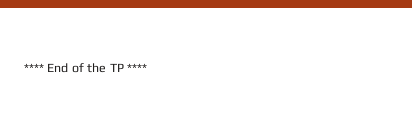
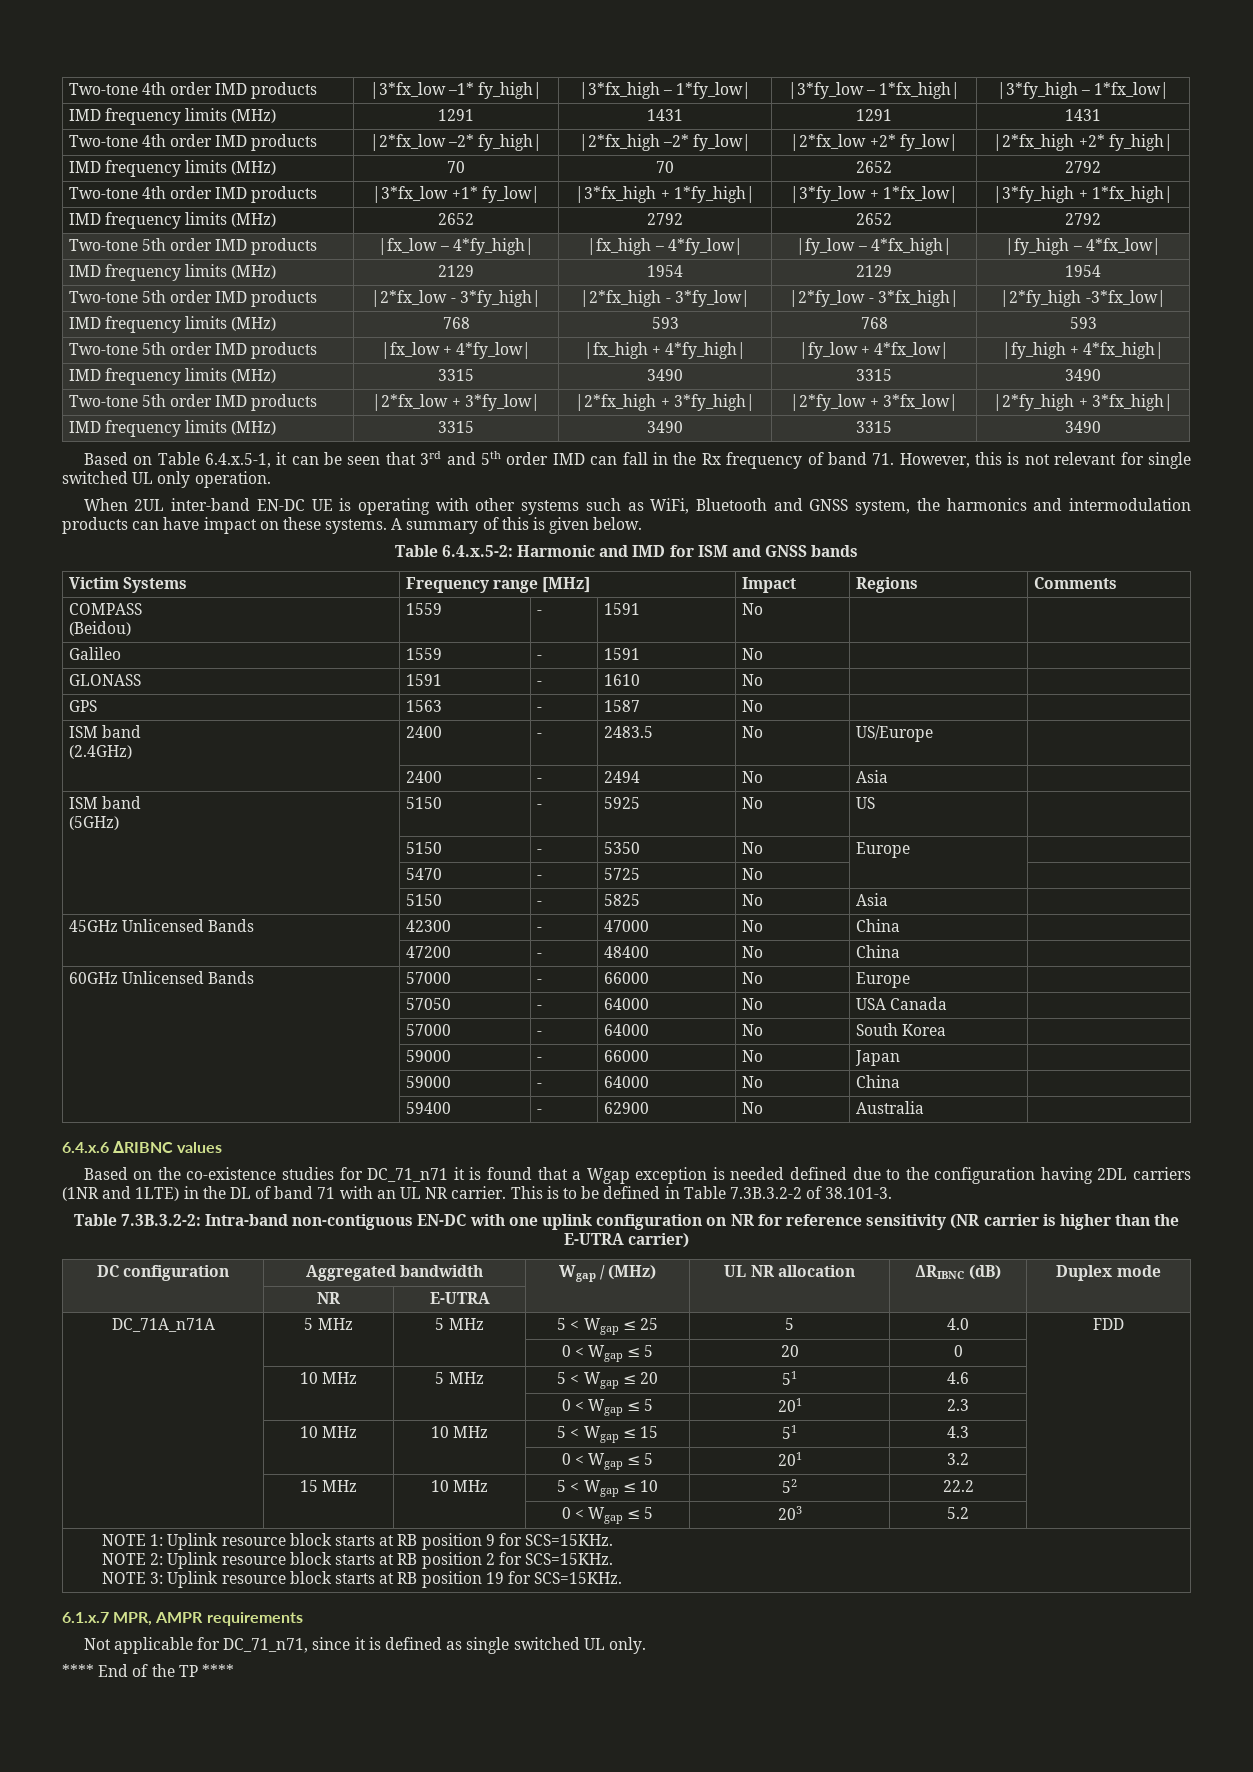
(24, 67) none -> [68,82,318,99] [369,82,543,99] [578,82,752,99] [787,82,961,99] [996,82,1170,99] [68,108,277,125] [438,109,474,121] [647,109,683,121] [856,109,892,121] [1065,109,1101,121] [68,134,318,151] [369,134,543,151] [578,134,752,151] [790,134,958,151] [993,134,1173,151] [68,160,277,177] [447,161,465,173] [656,161,674,173] [856,161,892,173] [1065,161,1101,173] [68,186,318,203] [372,186,540,203] [575,186,755,203] [790,186,958,203] [993,186,1173,203] [68,212,277,229] [438,213,474,225] [647,213,683,225] [856,213,892,225] [1065,213,1101,225] [68,238,318,255] [378,238,534,255] [587,238,743,255] [796,238,952,255] [1005,238,1161,255] [68,264,277,281] [438,265,474,277] [647,265,683,277] [856,265,892,277] [1065,265,1101,277] [68,290,318,307] [371,290,541,307] [580,290,750,307] [789,290,959,307] [1000,290,1166,307] [68,316,277,333] [442,317,470,329] [651,317,679,329] [860,317,888,329] [1069,317,1097,329] [68,342,318,359] [380,342,532,359] [583,342,747,359] [798,342,950,359] [1001,342,1165,359] [68,368,277,385] [438,369,474,381] [647,369,683,381] [856,369,892,381] [1065,369,1101,381] [68,394,318,411] [372,394,540,411] [575,394,755,411] [790,394,958,411] [993,394,1173,411] [68,420,277,437] [438,421,474,433] [647,421,683,433] [856,421,892,433] [1065,421,1101,433] [83,451,1192,469] [62,471,271,488] [83,498,1191,515] [62,517,643,534] [394,545,859,557] [68,577,187,593] [405,577,591,593] [741,577,796,593] [855,577,918,593] [1033,577,1117,589] [68,603,142,615] [68,621,131,636] [405,603,442,615] [536,610,542,615] [603,603,640,615] [741,603,763,615] [68,647,121,660] [405,648,442,660] [536,655,542,660] [603,648,640,660] [741,648,763,660] [68,674,141,686] [405,674,442,686] [536,681,542,686] [603,674,640,686] [741,674,763,686] [68,700,97,712] [405,700,442,712] [536,707,542,712] [603,700,640,712] [741,700,763,712] [68,725,141,738] [68,745,132,759] [405,726,442,738] [536,733,542,738] [603,726,653,738] [741,726,763,738] [855,725,933,742] [405,771,442,783] [536,778,542,783] [603,771,640,783] [741,771,763,783] [855,770,888,783] [68,796,141,809] [68,816,119,830] [405,797,442,809] [536,804,542,809] [603,797,640,809] [741,797,763,809] [855,797,875,809] [405,842,442,854] [536,849,542,854] [603,842,640,854] [741,842,763,854] [855,842,910,858] [405,868,442,880] [536,875,542,880] [603,868,640,880] [741,868,763,880] [405,894,442,906] [536,901,542,906] [603,894,640,906] [741,894,763,906] [855,893,888,906] [68,919,255,932] [405,920,451,932] [536,927,542,932] [603,920,649,932] [741,920,763,932] [855,919,900,932] [405,946,451,958] [536,953,542,958] [603,946,649,958] [741,946,763,958] [855,945,900,958] [68,971,255,984] [405,972,451,984] [536,979,542,984] [603,972,649,984] [741,972,763,984] [855,972,910,988] [405,998,451,1010] [536,1005,542,1010] [603,998,649,1010] [741,998,763,1010] [855,997,947,1010] [405,1024,451,1036] [536,1031,542,1036] [603,1024,649,1036] [741,1024,763,1036] [855,1023,946,1036] [405,1050,451,1062] [536,1057,542,1062] [603,1050,649,1062] [741,1050,763,1062] [854,1050,900,1066] [405,1076,451,1088] [536,1083,542,1088] [603,1076,649,1088] [741,1076,763,1088] [855,1075,900,1088] [405,1102,451,1114] [536,1109,542,1114] [603,1102,649,1114] [741,1102,763,1114] [855,1101,924,1114] [62,1141,223,1153] [83,1167,1191,1184] [62,1186,893,1201] [73,1214,1180,1230] [563,1233,690,1248] [96,1265,230,1281] [305,1265,484,1281] [558,1265,657,1282] [724,1265,855,1277] [915,1265,1001,1280] [1056,1265,1161,1281] [317,1292,341,1304] [429,1292,490,1304] [111,1318,215,1332] [304,1318,353,1330] [435,1318,484,1330] [557,1318,658,1335] [785,1318,794,1330] [947,1318,969,1330] [1093,1318,1124,1330] [561,1345,654,1362] [780,1345,799,1357] [953,1345,963,1357] [299,1372,358,1384] [435,1372,484,1384] [557,1372,658,1389] [782,1371,797,1385] [947,1372,969,1384] [561,1399,654,1416] [777,1398,802,1412] [947,1399,969,1411] [299,1426,358,1438] [430,1426,489,1438] [557,1426,658,1443] [782,1425,797,1439] [947,1426,969,1438] [561,1453,654,1470] [777,1452,802,1466] [947,1453,969,1465] [299,1480,358,1492] [430,1480,489,1492] [557,1480,658,1497] [782,1479,797,1493] [942,1480,974,1492] [561,1507,654,1524] [777,1506,802,1520] [947,1507,969,1519] [102,1533,614,1550] [102,1552,614,1569] [102,1571,623,1588] [62,1612,303,1626] [83,1637,646,1654] Two-tone 4th order IMD products | |3*fx_low –1* fy_high| | |3*fx_high – 1*fy_low| | |3*fy_low – 1*fx_high| | |3*fy_high – 1*fx_low| // IMD frequency limits (MHz) | 1291 | 1431 | 1291 | 1431 // Two-tone 4th order IMD products | |2*fx_low –2* fy_high| | |2*fx_high –2* fy_low| | |2*fx_low +2* fy_low| | |2*fx_high +2* fy_high| // IMD frequency limits (MHz) | 70 | 70 | 2652 | 2792 // Two-tone 4th order IMD products | |3*fx_low +1* fy_low| | |3*fx_high + 1*fy_high| | |3*fy_low + 1*fx_low| | |3*fy_high + 1*fx_high| // IMD frequency limits (MHz) | 2652 | 2792 | 2652 | 2792 // Two-tone 5th order IMD products | |fx_low – 4*fy_high| | |fx_high – 4*fy_low| | |fy_low – 4*fx_high| | |fy_high – 4*fx_low| // IMD frequency limits (MHz) | 2129 | 1954 | 2129 | 1954 // Two-tone 5th order IMD products | |2*fx_low - 3*fy_high| | |2*fx_high - 3*fy_low| | |2*fy_low - 3*fx_high| | |2*fy_high -3*fx_low| // IMD frequency limits (MHz) | 768 | 593 | 768 | 593 // Two-tone 5th order IMD products | |fx_low + 4*fy_low| | |fx_high + 4*fy_high| | |fy_low + 4*fx_low| | |fy_high + 4*fx_high| // IMD frequency limits (MHz) | 3315 | 3490 | 3315 | 3490 // Two-tone 5th order IMD products | |2*fx_low + 3*fy_low| | |2*fx_high + 3*fy_high| | |2*fy_low + 3*fx_low| | |2*fy_high + 3*fx_high| // IMD frequency limits (MHz) | 3315 | 3490 | 3315 | 3490 // Based on Table 6.4.x.5-1, it can be seen that 3rd and 5th order IMD can fall in the Rx frequency of band 71. However, this is not relevant for single switched UL only operation. // When 2UL inter-band EN-DC UE is operating with other systems such as WiFi, Bluetooth and GNSS system, the harmonics and intermodulation products can have impact on these systems. A summary of this is given below. // Table 6.4.x.5-2: Harmonic and IMD for ISM and GNSS bands // Victim Systems | Frequency range [MHz] | Impact | Regions | Comments // COMPASS // (Beidou) | 1559 | - | 1591 | No | | // Galileo | 1559 | - | 1591 | No | | // GLONASS | 1591 | - | 1610 | No | | // GPS | 1563 | - | 1587 | No | | // ISM band // (2.4GHz) | 2400 | - | 2483.5 | No | US/Europe | // | 2400 | - | 2494 | No | Asia | // ISM band // (5GHz) | 5150 | - | 5925 | No | US | // | 5150 | - | 5350 | No | Europe | // | 5470 | - | 5725 | No | | // | 5150 | - | 5825 | No | Asia | // 45GHz Unlicensed Bands | 42300 | - | 47000 | No | China | // | 47200 | - | 48400 | No | China | // 60GHz Unlicensed Bands | 57000 | - | 66000 | No | Europe | // | 57050 | - | 64000 | No | USA Canada | // | 57000 | - | 64000 | No | South Korea | // | 59000 | - | 66000 | No | Japan | // | 59000 | - | 64000 | No | China | // | 59400 | - | 62900 | No | Australia | // 6.4.x.6 ∆RIBNC values // Based on the co-existence studies for DC_71_n71 it is found that a Wgap exception is needed defined due to the configuration having 2DL carriers (1NR and 1LTE) in the DL of band 71 with an UL NR carrier. This is to be defined in Table 7.3B.3.2-2 of 38.101-3. // Table 7.3B.3.2-2: Intra-band non-contiguous EN-DC with one uplink configuration on NR for reference sensitivity (NR carrier is higher than the E-UTRA carrier) // DC configuration | Aggregated bandwidth | Wgap / (MHz) | UL NR allocation | ΔRIBNC (dB) | Duplex mode // | NR | E-UTRA | | | | // DC_71A_n71A | 5 MHz | 5 MHz | 5 < Wgap ≤ 25 | 5 | 4.0 | FDD // | | | 0 < Wgap ≤ 5 | 20 | 0 | // | 10 MHz | 5 MHz | 5 < Wgap ≤ 20 | 51 | 4.6 | // | | | 0 < Wgap ≤ 5 | 201 | 2.3 | // | 10 MHz | 10 MHz | 5 < Wgap ≤ 15 | 51 | 4.3 | // | | | 0 < Wgap ≤ 5 | 201 | 3.2 | // | 15 MHz | 10 MHz | 5 < Wgap ≤ 10 | 52 | 22.2 | // | | | 0 < Wgap ≤ 5 | 203 | 5.2 | // NOTE 1: Uplink resource block starts at RB position 9 for SCS=15KHz. // NOTE 2: Uplink resource block starts at RB position 2 for SCS=15KHz. // NOTE 3: Uplink resource block starts at RB position 19 for SCS=15KHz. // 6.1.x.7 MPR, AMPR requirements // Not applicable for DC_71_n71, since it is defined as single switched UL only. //

